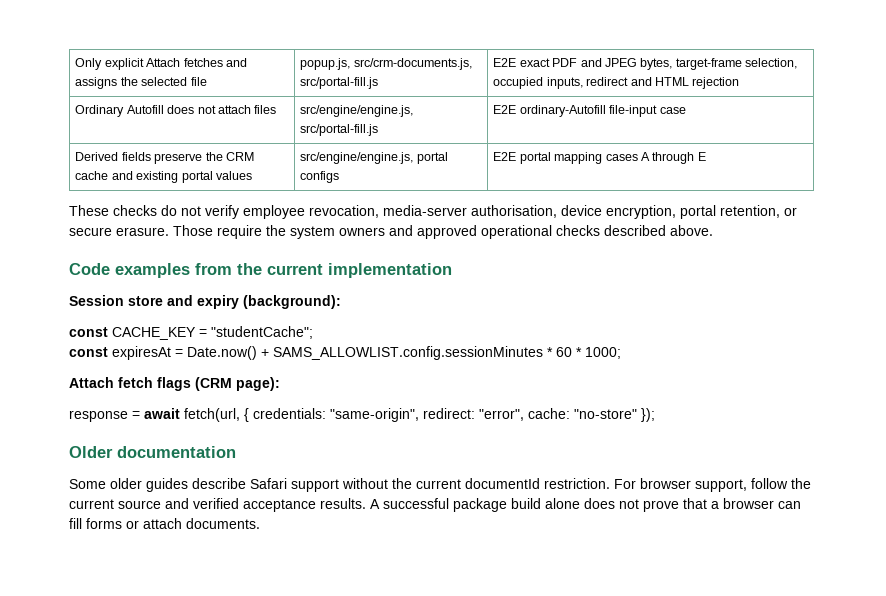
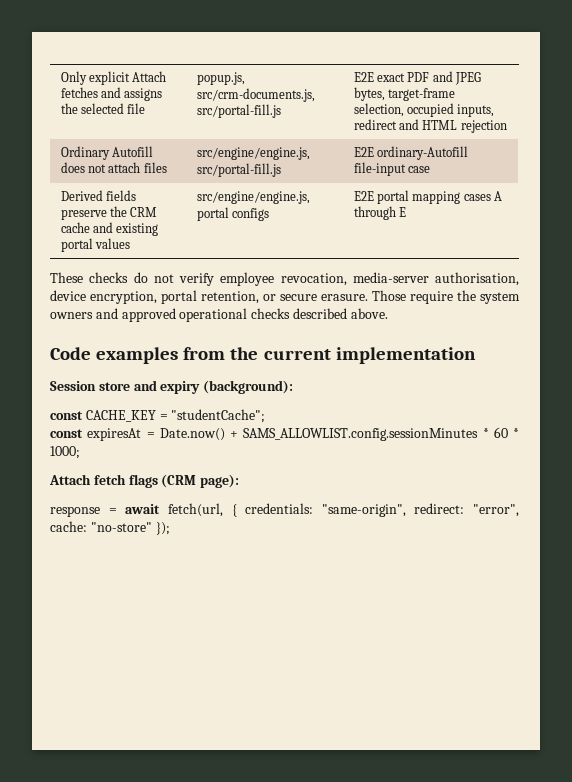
[69,446,236,458] [69,478,811,492] [69,498,801,512] [69,518,260,529] // Older documentation // Some older guides describe Safari support without the current documentId restriction. For browser support, follow the current source and verified acceptance results. A successful package build alone does not prove that a browser can fill forms or attach documents. -> (170, 528) none

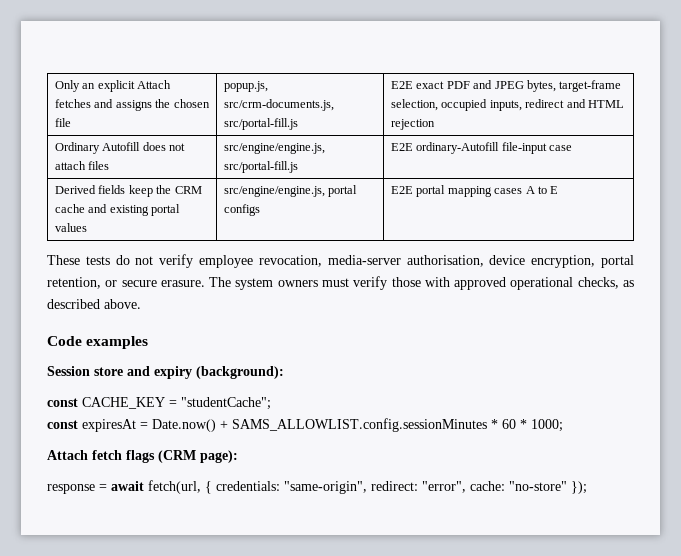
(87, 78) none -> [82,83,96,89] an
[81,103,125,114] selected -> [173,99,210,108] chosen
[60,209,107,220] preserve -> [128,185,153,197] keep
[353,206,396,220] through -> [537,186,547,194] to
[89,272,129,283] checks -> [85,256,110,265] tests
[372,290,520,304] [50,308,291,322] Those require the system owners and approved operational checks -> [209,276,634,290] The system owners must verify those with approved operational checks, as
[183,347,476,364] from the current implementation -> (149, 342) none

